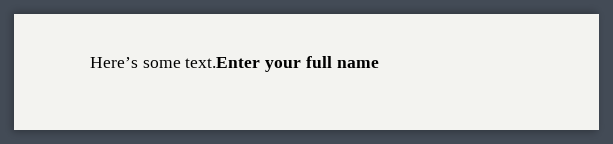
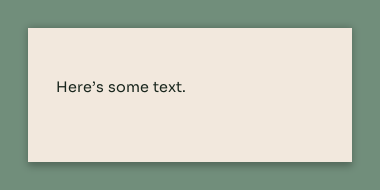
[185,56,379,72] text.Enter your full name -> [152,81,186,93] text.

